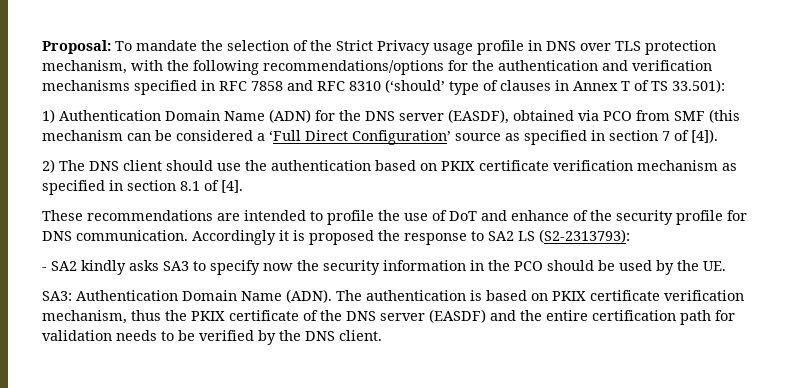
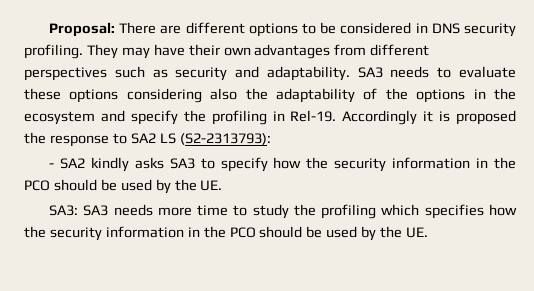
[115,40,716,55] [42,60,712,75] [42,79,725,95] [42,109,740,124] [42,129,718,145] [42,159,737,173] [42,180,243,195] [42,210,747,225] [42,230,188,241] To mandate the selection of the Strict Privacy usage profile in DNS over TLS protection mechanism, with the following recommendations/options for the authentication and verification mechanisms specified in RFC 7858 and RFC 8310 (‘should’ type of clauses in Annex T of TS 33.501): // 1) Authentication Domain Name (ADN) for the DNS server (EASDF), obtained via PCO from SMF (this mechanism can be considered a ‘Full Direct Configuration’ source as specified in section 7 of [4]). // 2) The DNS client should use the authentication based on PKIX certificate verification mechanism as specified in section 8.1 of [4]. // These recommendations are intended to profile the use of DoT and enhance of the security profile for DNS communication. -> [119,22,516,37] [24,44,430,59] [24,66,516,81] [24,88,516,103] [24,110,337,125] There are different options to be considered in DNS security profiling. They may have their own advantages from different perspectives such as security and adaptability. SA3 needs to evaluate these options considering also the adaptability of the options in the ecosystem and specify the profiling in Rel-19.
[263,263,293,271] now -> [273,157,302,169] how
[76,289,744,303] [42,309,735,325] [42,330,382,345] Authentication Domain Name (ADN). The authentication is based on PKIX certificate verification mechanism, thus the PKIX certificate of the DNS server (EASDF) and the entire certification path for validation needs to be verified by the DNS client. -> [83,204,517,219] [24,226,429,241] SA3 needs more time to study the profiling which specifies how the security information in the PCO should be used by the UE.

